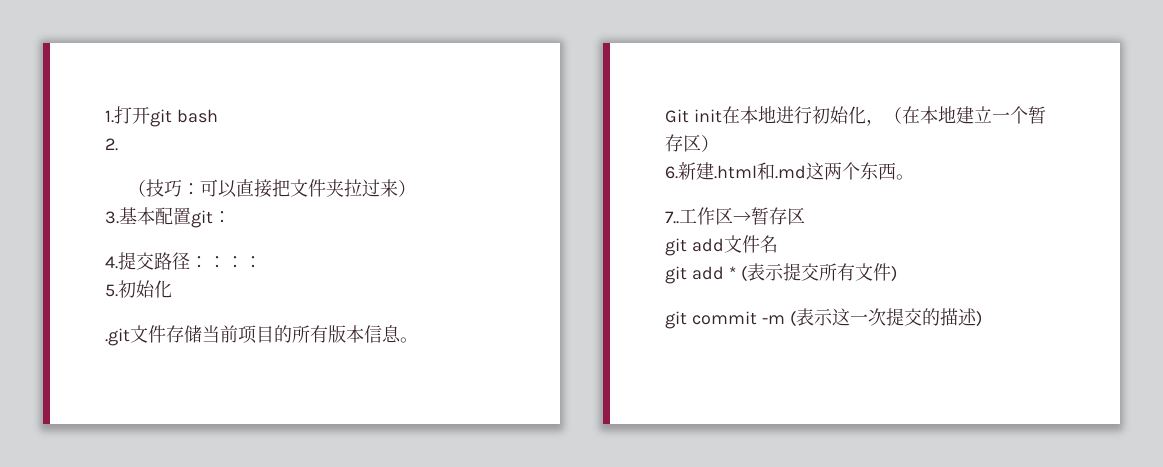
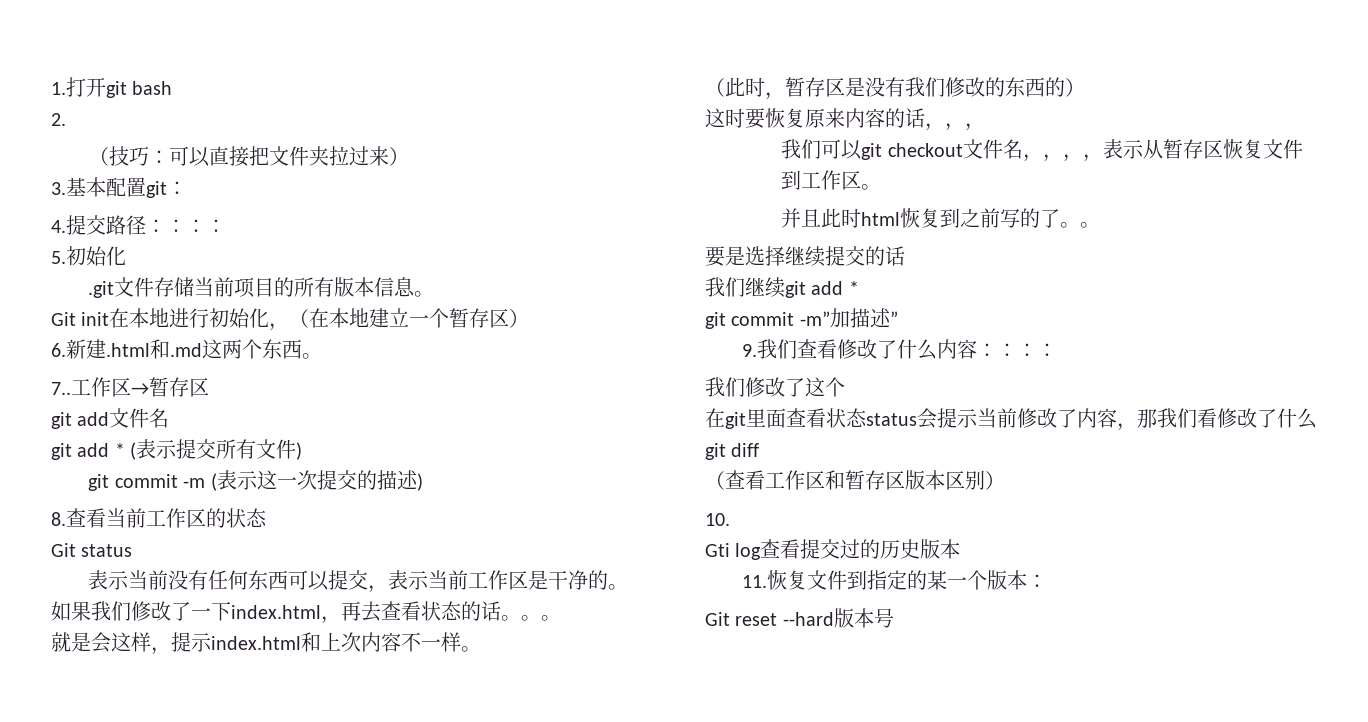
(982, 318) none -> [51,508,267,528] [51,543,133,557] [88,570,629,593] [51,601,561,624] [51,632,481,655] [705,77,1085,100] [705,108,985,131] [781,139,1303,162] [781,170,882,190] [781,208,1101,228] [705,246,905,267] [705,277,859,298] [705,308,898,329] [742,339,1058,360] [705,377,845,397] [705,408,1317,431] [705,443,760,460] [705,470,1005,490] [705,513,730,526] [705,539,961,560] [742,570,1048,590] [705,608,894,628] // 8.查看当前工作区的状态 // Git status // 表示当前没有任何东西可以提交，表示当前工作区是干净的。 // 如果我们修改了一下index.html，再去查看状态的话。。。 // 就是会这样，提示index.html和上次内容不一样。 // （此时，暂存区是没有我们修改的东西的） // 这时要恢复原来内容的话，，， // 我们可以git checkout文件名，，，，表示从暂存区恢复文件到工作区。 // 并且此时html恢复到之前写的了。。 // 要是选择继续提交的话 // 我们继续git add * // git commit -m”加描述” // 9.我们查看修改了什么内容：：：： // 我们修改了这个 // 在git里面查看状态status会提示当前修改了内容，那我们看修改了什么git diff // （查看工作区和暂存区版本区别） // 10. // Gti log查看提交过的历史版本 // 11.恢复文件到指定的某一个版本： // Git reset --hard版本号

